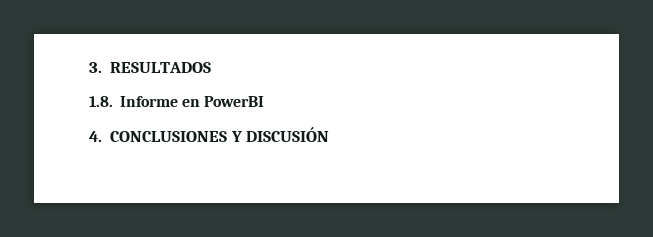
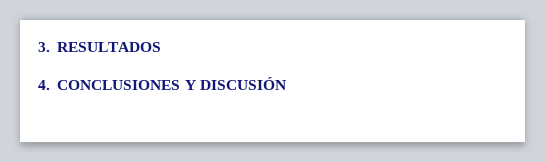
[89,96,265,107] // 1.8. Informe en PowerBI -> (162, 47) none

